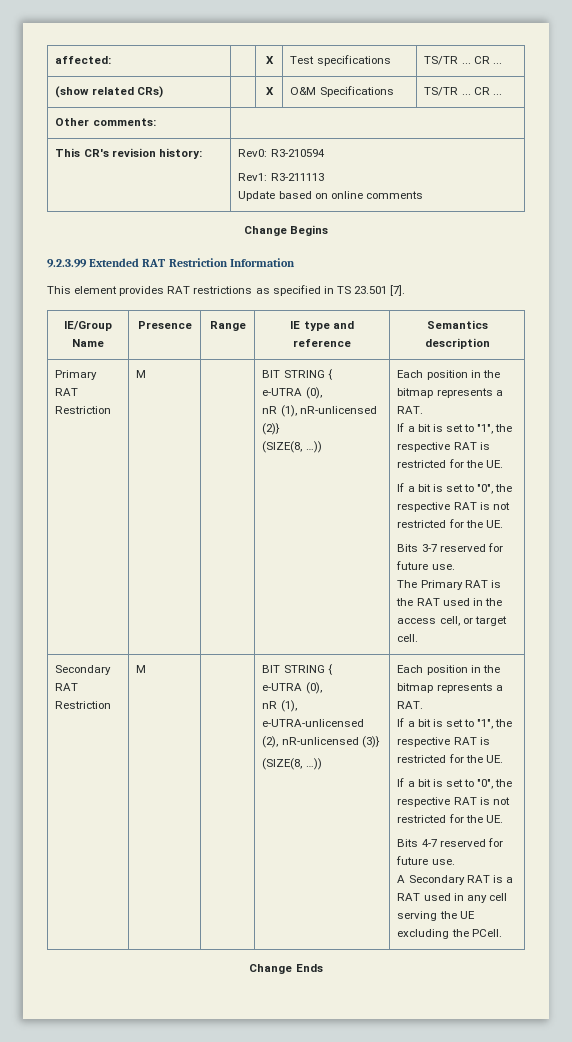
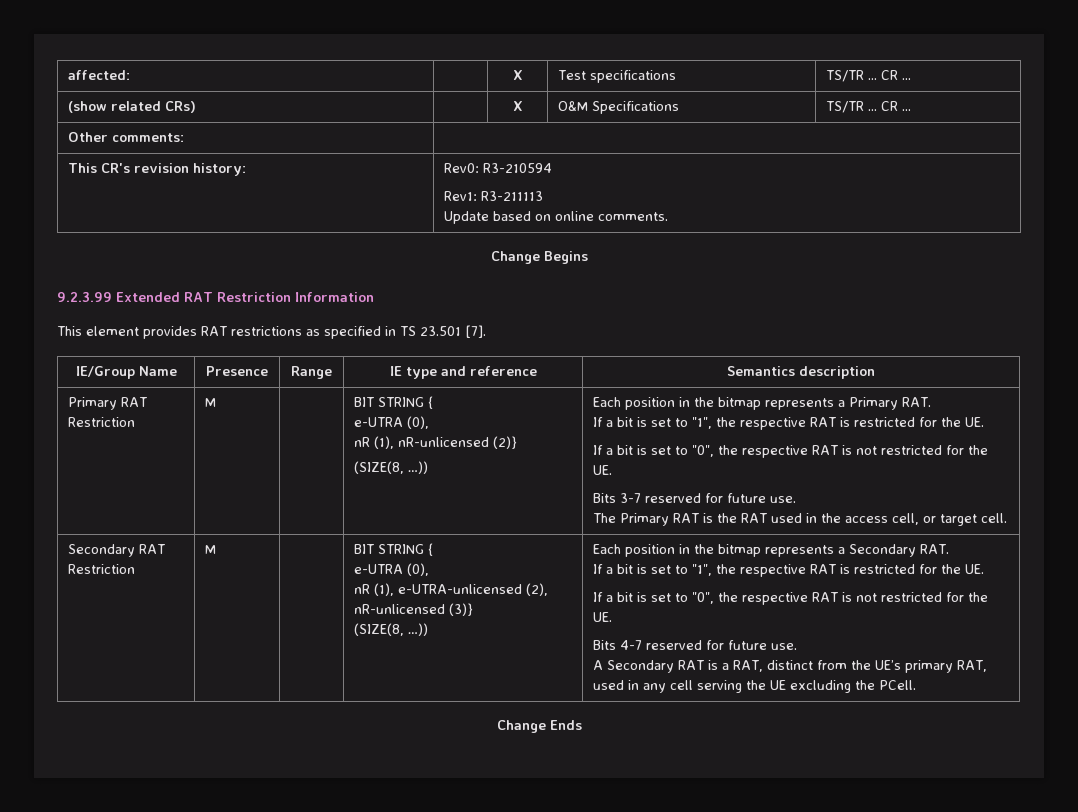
[365,191,423,199] comments -> [597,212,668,221] comments.
(503, 393) none -> [848,397,898,410] Primary
(503, 688) none -> [848,544,916,557] Secondary
[397,893,421,901] RAT -> [732,660,987,673] RAT, distinct from the UE’s primary RAT,

